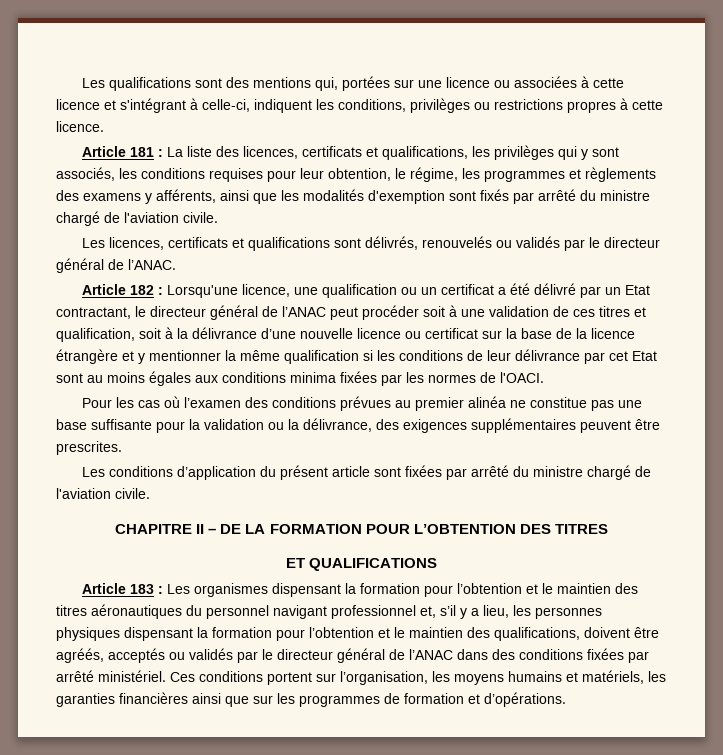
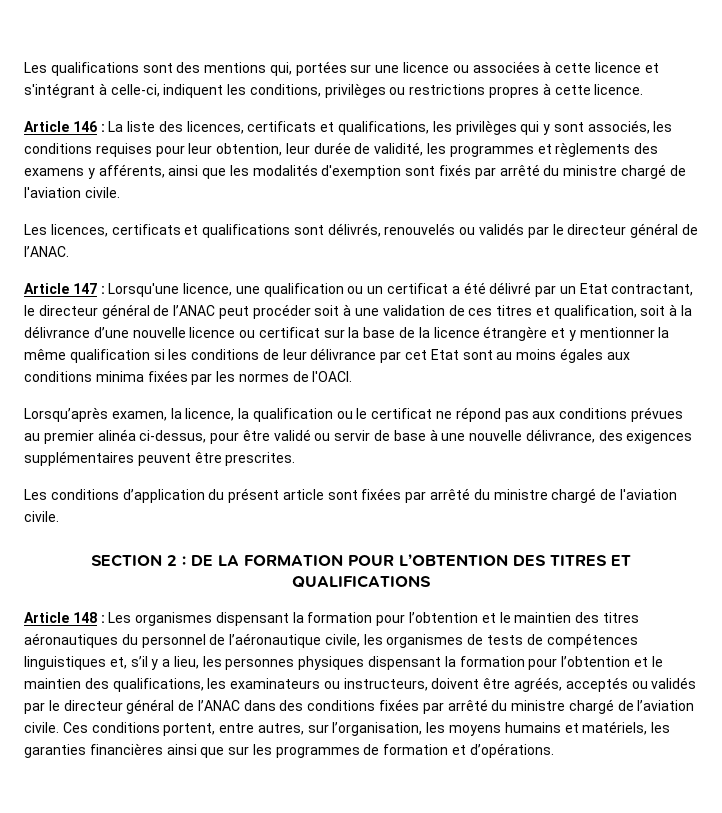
[130,147,155,157] 181 -> [72,121,97,132] 146
[395,167,458,182] le régime, -> [285,142,424,156] leur durée de validité,
[130,285,155,295] 182 -> [72,283,97,294] 147
[82,396,269,408] Pour les cas où l’examen des -> [24,407,556,422] Lorsqu’après examen, la licence, la qualification ou le certificat ne répond pas aux
[510,397,643,411] [56,419,299,433] ne constitue pas une base suffisante pour la validation ou la -> [139,429,523,444] ci-dessus, pour être validé ou servir de base à une nouvelle
[115,524,217,534] CHAPITRE II – -> [91,554,186,567] SECTION 2 :
(608, 529) // -> (607, 560) none
[130,584,155,594] 183 -> [72,612,97,623] 148
[273,605,416,619] navigant professionnel -> [209,633,638,648] [24,656,106,670] de l’aéronautique civile, les organismes de tests de compétences linguistiques
(580, 634) none -> [207,678,428,691] les examinateurs ou instructeurs,
[98,670,312,685] ministériel. Ces conditions portent -> [491,699,695,714] [24,722,304,736] du ministre chargé de l’aviation civile. Ces conditions portent, entre autres,

